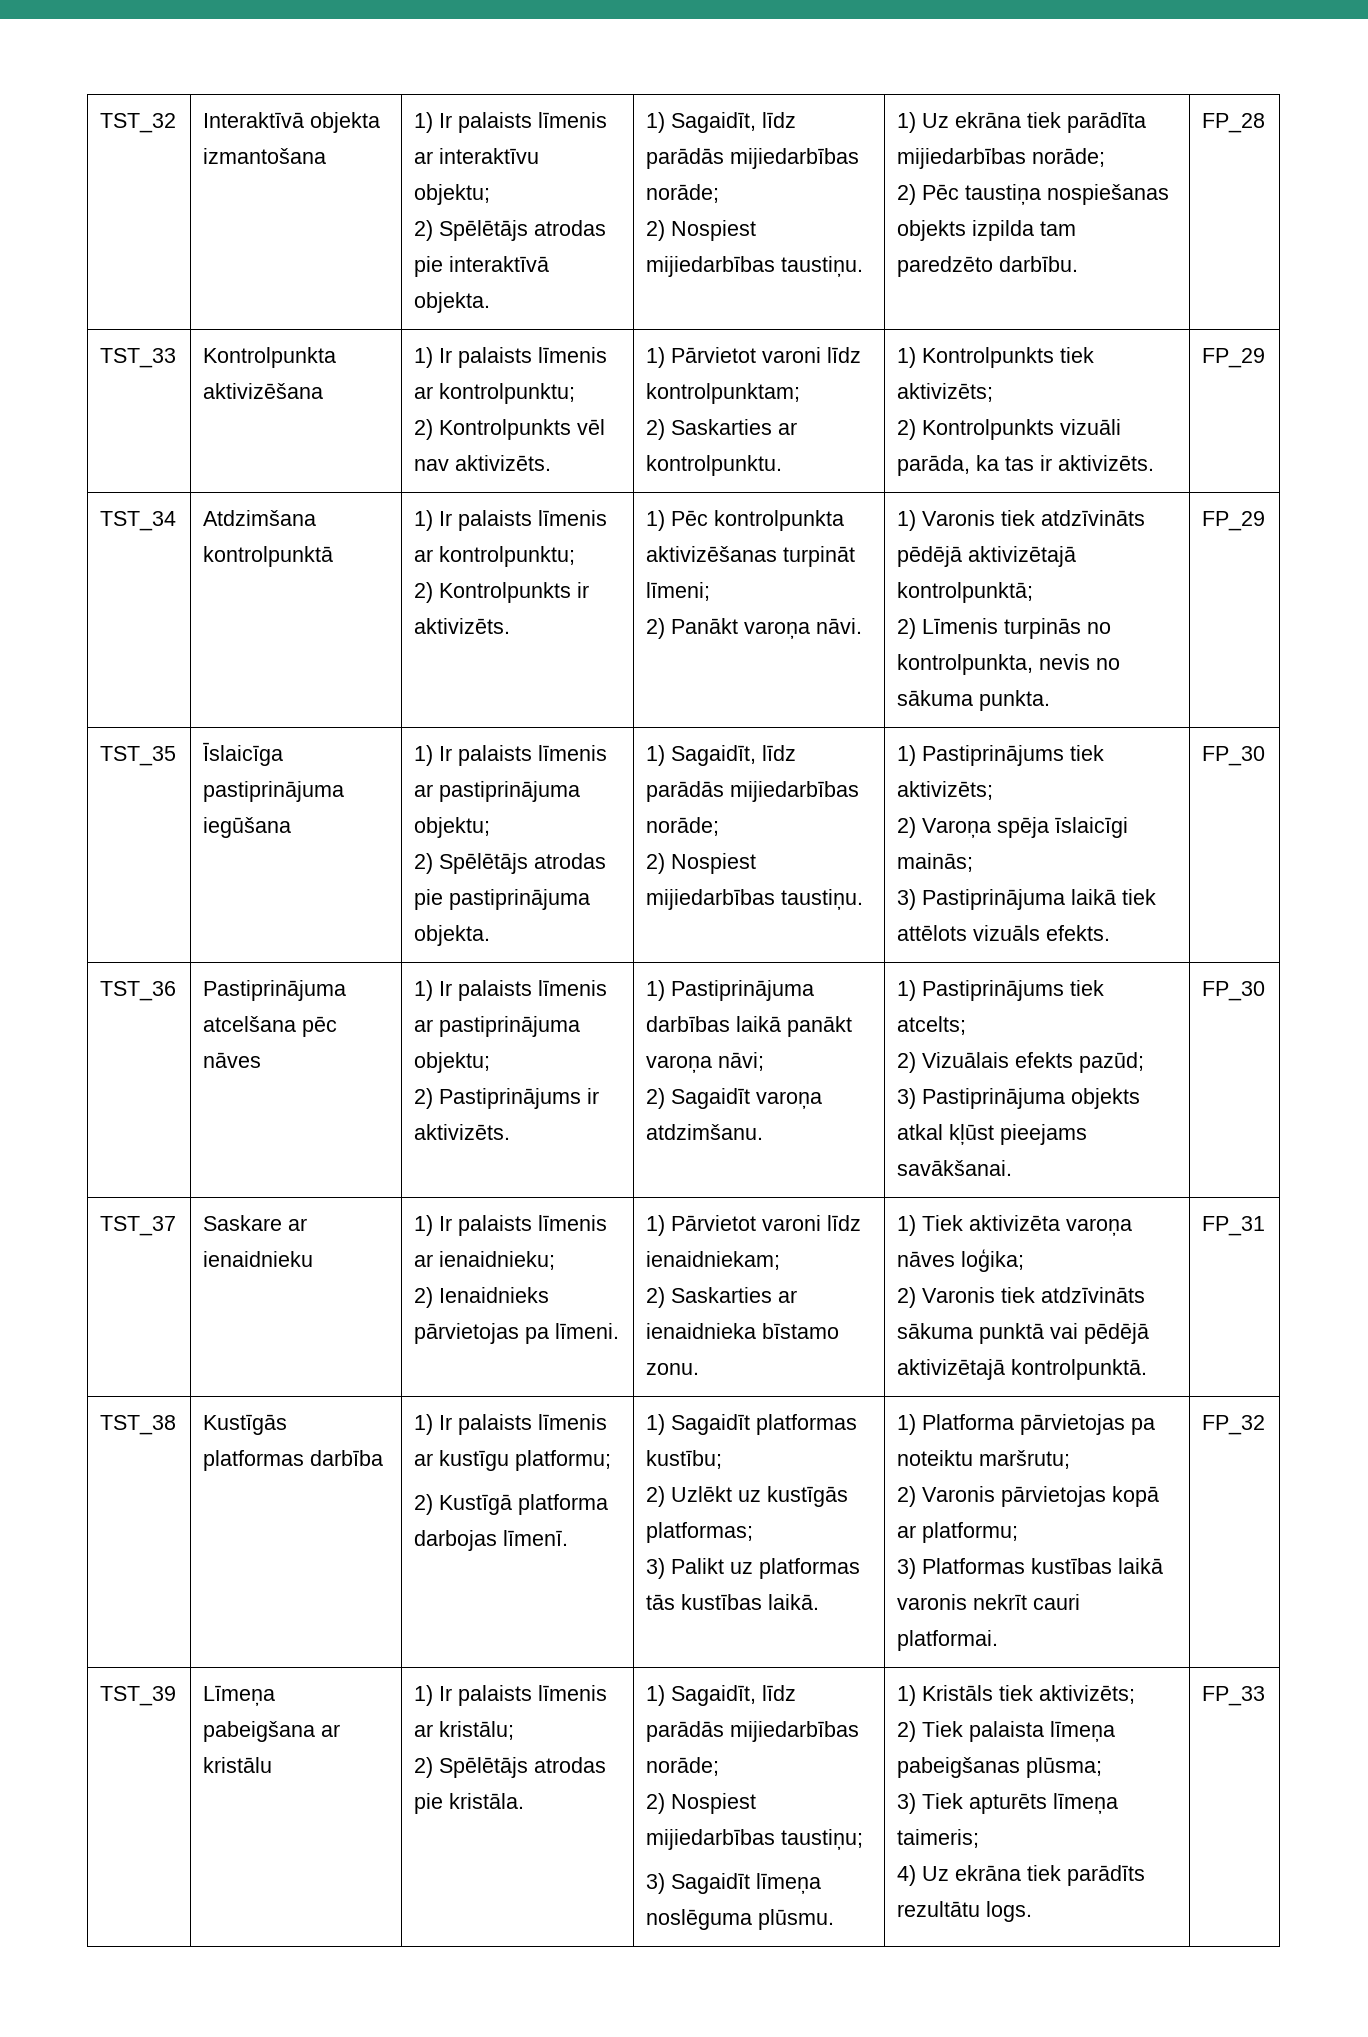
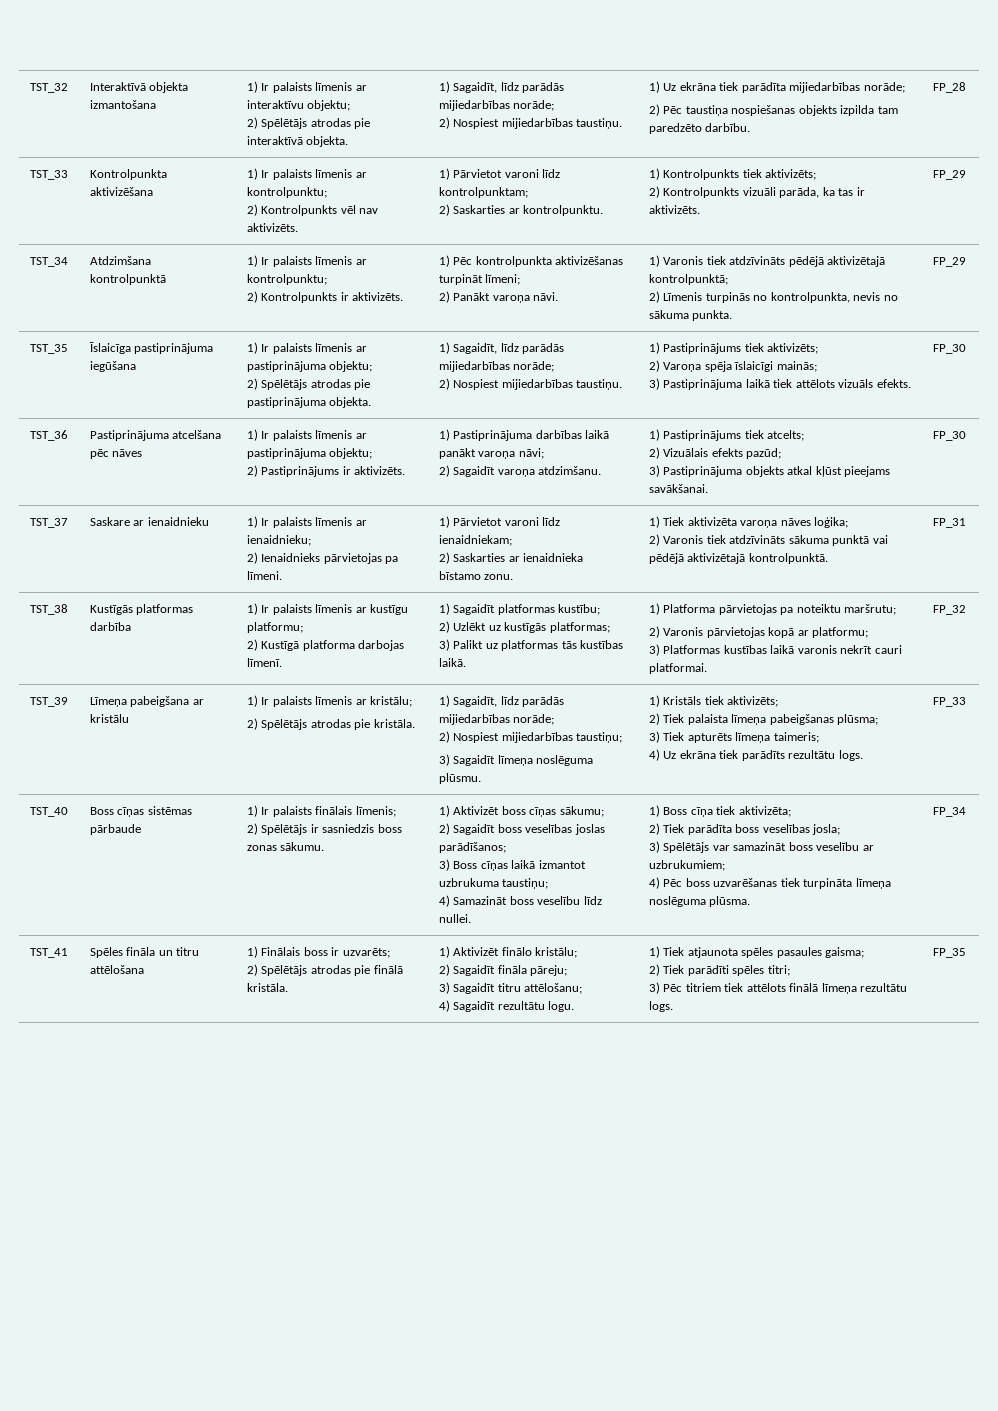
(1266, 1696) none -> [29,807,68,817] [89,806,192,817] [89,824,141,835] [246,805,396,817] [246,823,402,835] [246,842,325,851] [438,805,604,817] [438,823,605,835] [438,842,506,853] [438,859,586,871] [438,878,549,889] [438,895,602,907] [438,914,471,923] [648,805,791,817] [648,823,841,835] [648,841,874,853] [648,860,725,871] [648,877,891,889] [648,896,751,907] [932,807,966,817] [29,948,68,958] [89,947,200,958] [89,965,144,974] [246,946,390,958] [246,964,403,976] [246,983,288,992] [438,946,578,958] [438,964,568,976] [438,982,583,994] [438,1000,575,1012] [648,946,865,958] [648,964,790,976] [648,982,908,994] [648,1001,673,1012] [932,948,966,958] // TST_40 | Boss cīņas sistēmas pārbaude | 1) Ir palaists finālais līmenis; // 2) Spēlētājs ir sasniedzis boss zonas sākumu. | 1) Aktivizēt boss cīņas sākumu; // 2) Sagaidīt boss veselības joslas parādīšanos; // 3) Boss cīņas laikā izmantot uzbrukuma taustiņu; // 4) Samazināt boss veselību līdz nullei. | 1) Boss cīņa tiek aktivizēta; // 2) Tiek parādīta boss veselības josla; // 3) Spēlētājs var samazināt boss veselību ar uzbrukumiem; // 4) Pēc boss uzvarēšanas tiek turpināta līmeņa noslēguma plūsma. | FP_34 // TST_41 | Spēles fināla un titru attēlošana | 1) Finālais boss ir uzvarēts; // 2) Spēlētājs atrodas pie finālā kristāla. | 1) Aktivizēt finālo kristālu; // 2) Sagaidīt fināla pāreju; // 3) Sagaidīt titru attēlošanu; // 4) Sagaidīt rezultātu logu. | 1) Tiek atjaunota spēles pasaules gaisma; // 2) Tiek parādīti spēles titri; // 3) Pēc titriem tiek attēlots finālā līmeņa rezultātu logs. | FP_35

